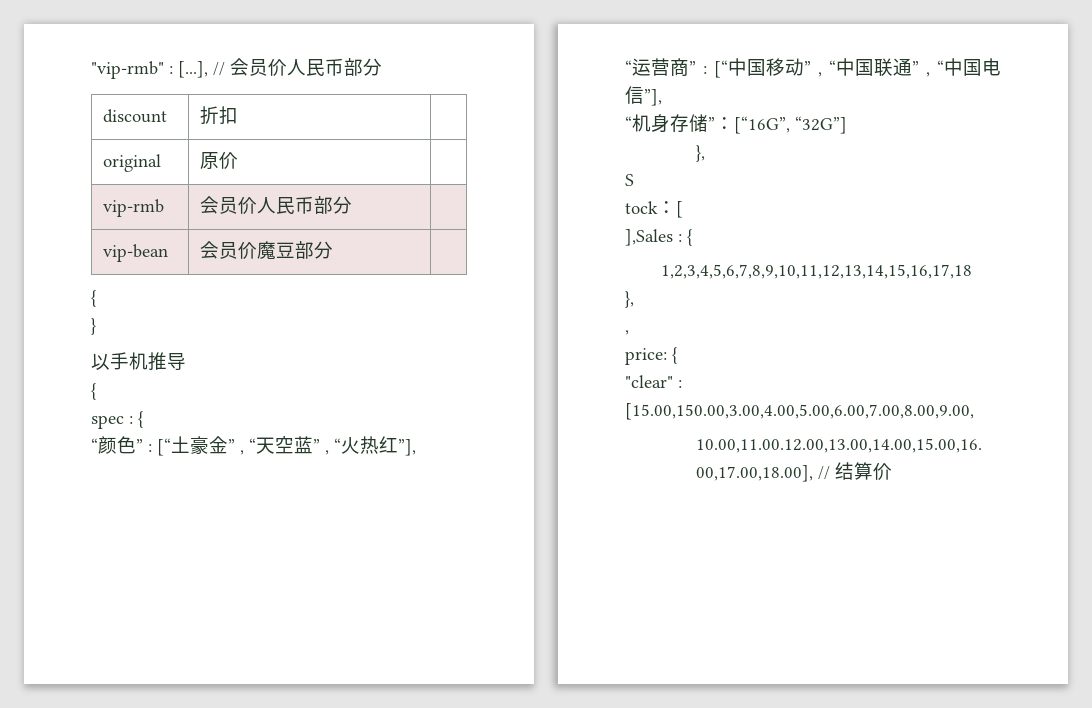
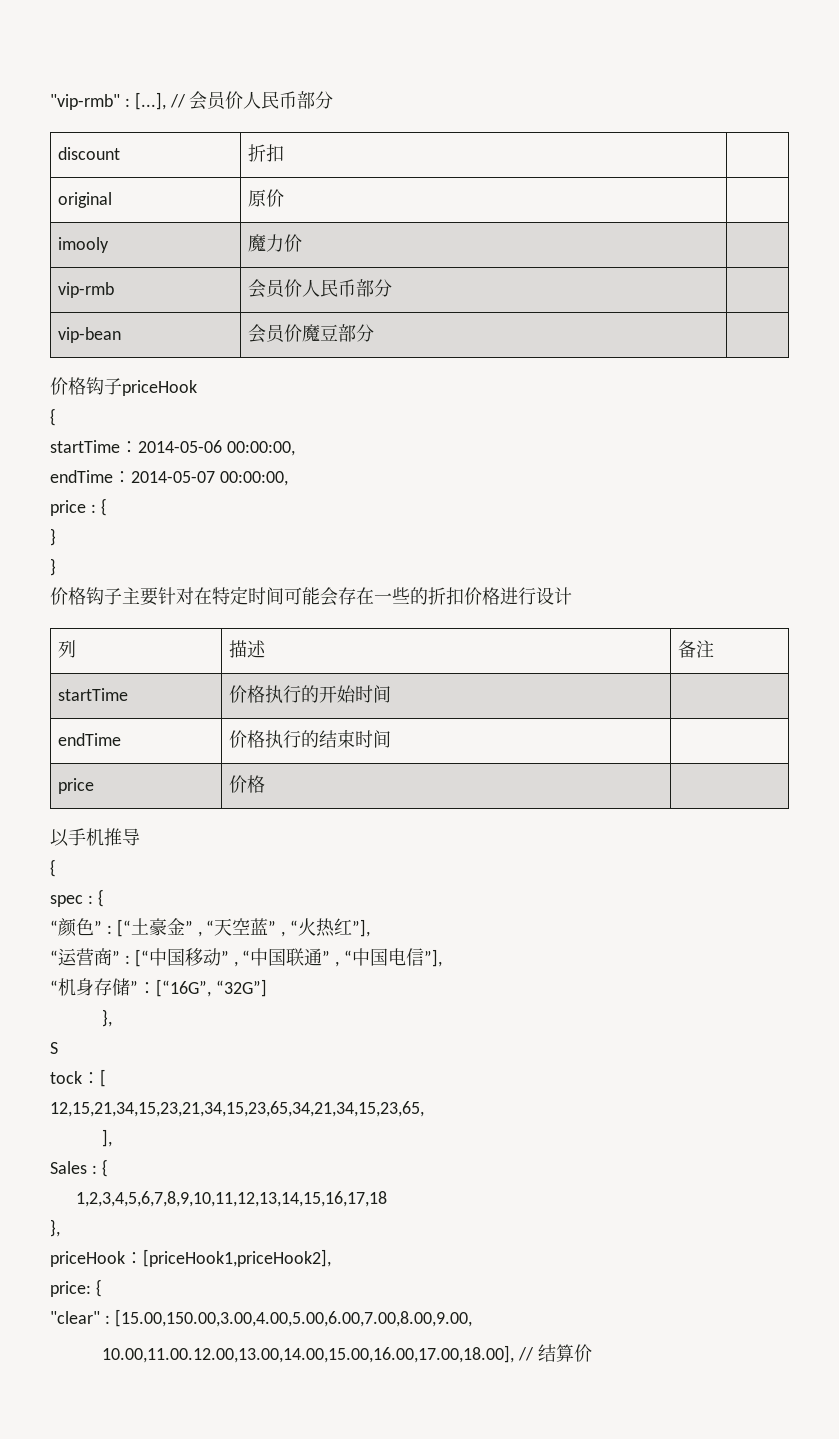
(238, 160) none -> [58,237,110,253] [248,234,303,252] // imooly | 魔力价 |
[91,290,96,307] [91,318,96,335] { // } -> [50,377,197,396] [50,408,56,426] [50,440,295,456] [50,470,288,486] [50,498,107,516] [50,528,56,546] [50,558,56,576] [50,586,572,606] [58,640,77,658] [229,640,267,658] [678,640,715,658] [58,688,129,701] [229,685,392,703] [58,733,122,746] [229,730,392,748] [58,778,95,794] [229,775,266,793] 价格钩子priceHook // { // startTime：2014-05-06 00:00:00, // endTime：2014-05-07 00:00:00, // price : { // } // } // 价格钩子主要针对在特定时间可能会存在一些的折扣价格进行设计 // 列 | 描述 | 备注 // startTime | 价格执行的开始时间 | // endTime | 价格执行的结束时间 | // price | 价格 |
[625,229,673,246] ],Sales -> [50,1101,424,1117] [102,1129,113,1147] [50,1161,87,1174] 12,15,21,34,15,23,21,34,15,23,65,34,21,34,15,23,65, // ], // Sales
[625,330,629,335] , -> [50,1249,331,1267] priceHook：[priceHook1,priceHook2],

